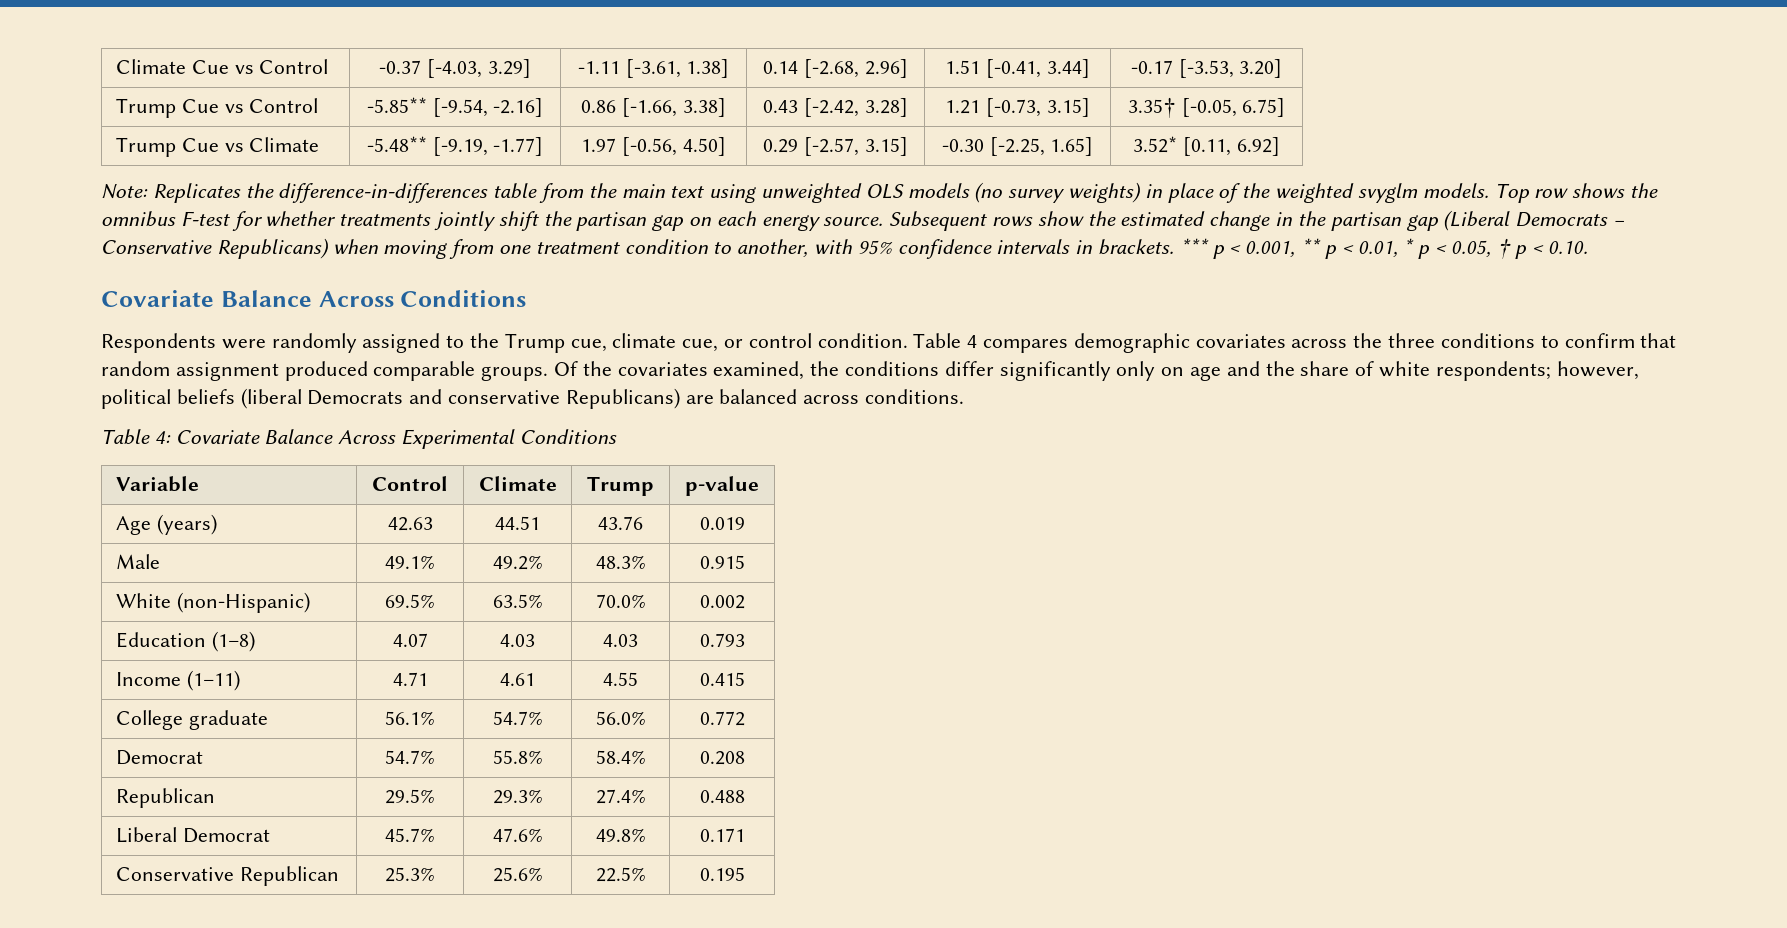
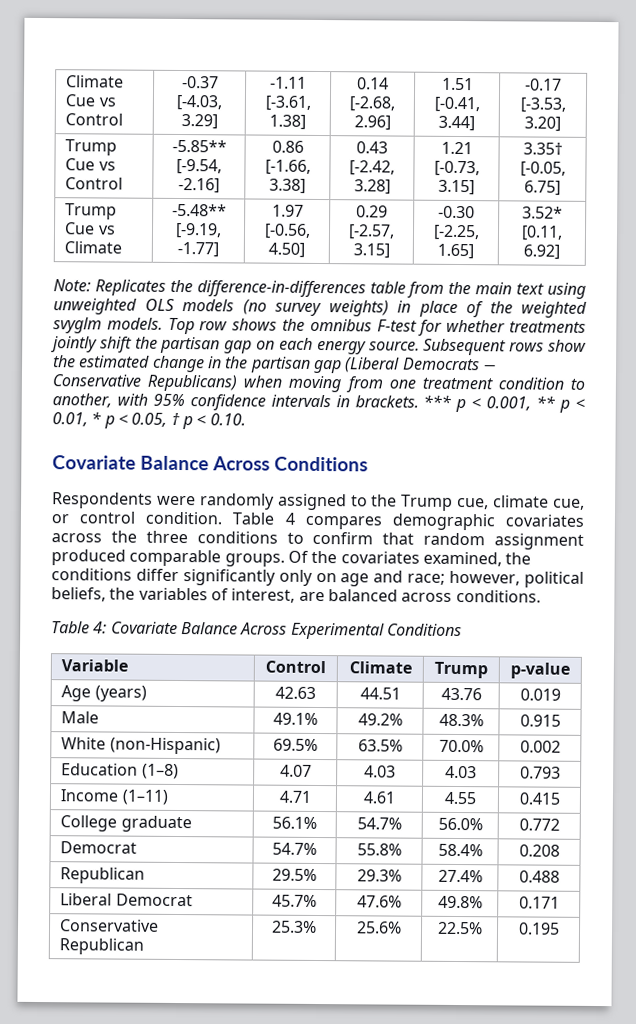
[1265,361,1639,381] [101,388,680,409] the share of white respondents; however, political beliefs (liberal Democrats and conservative Republicans) -> [407,570,585,588] [51,587,296,603] race; however, political beliefs, the variables of interest,

